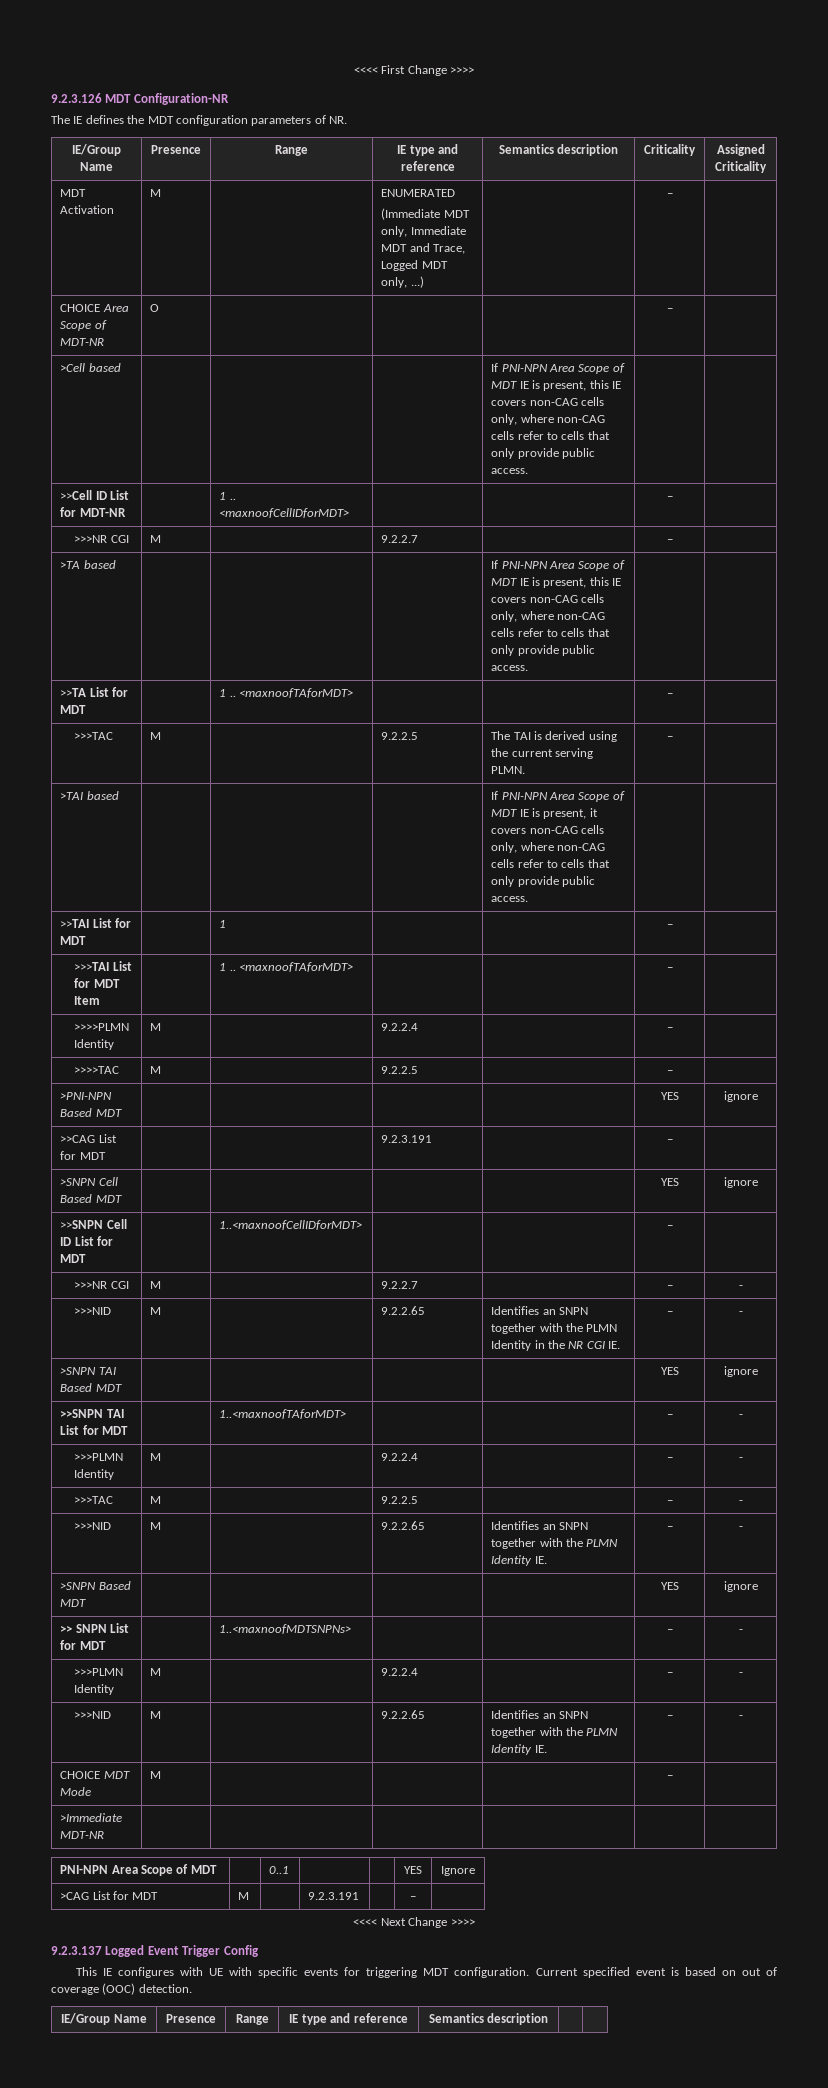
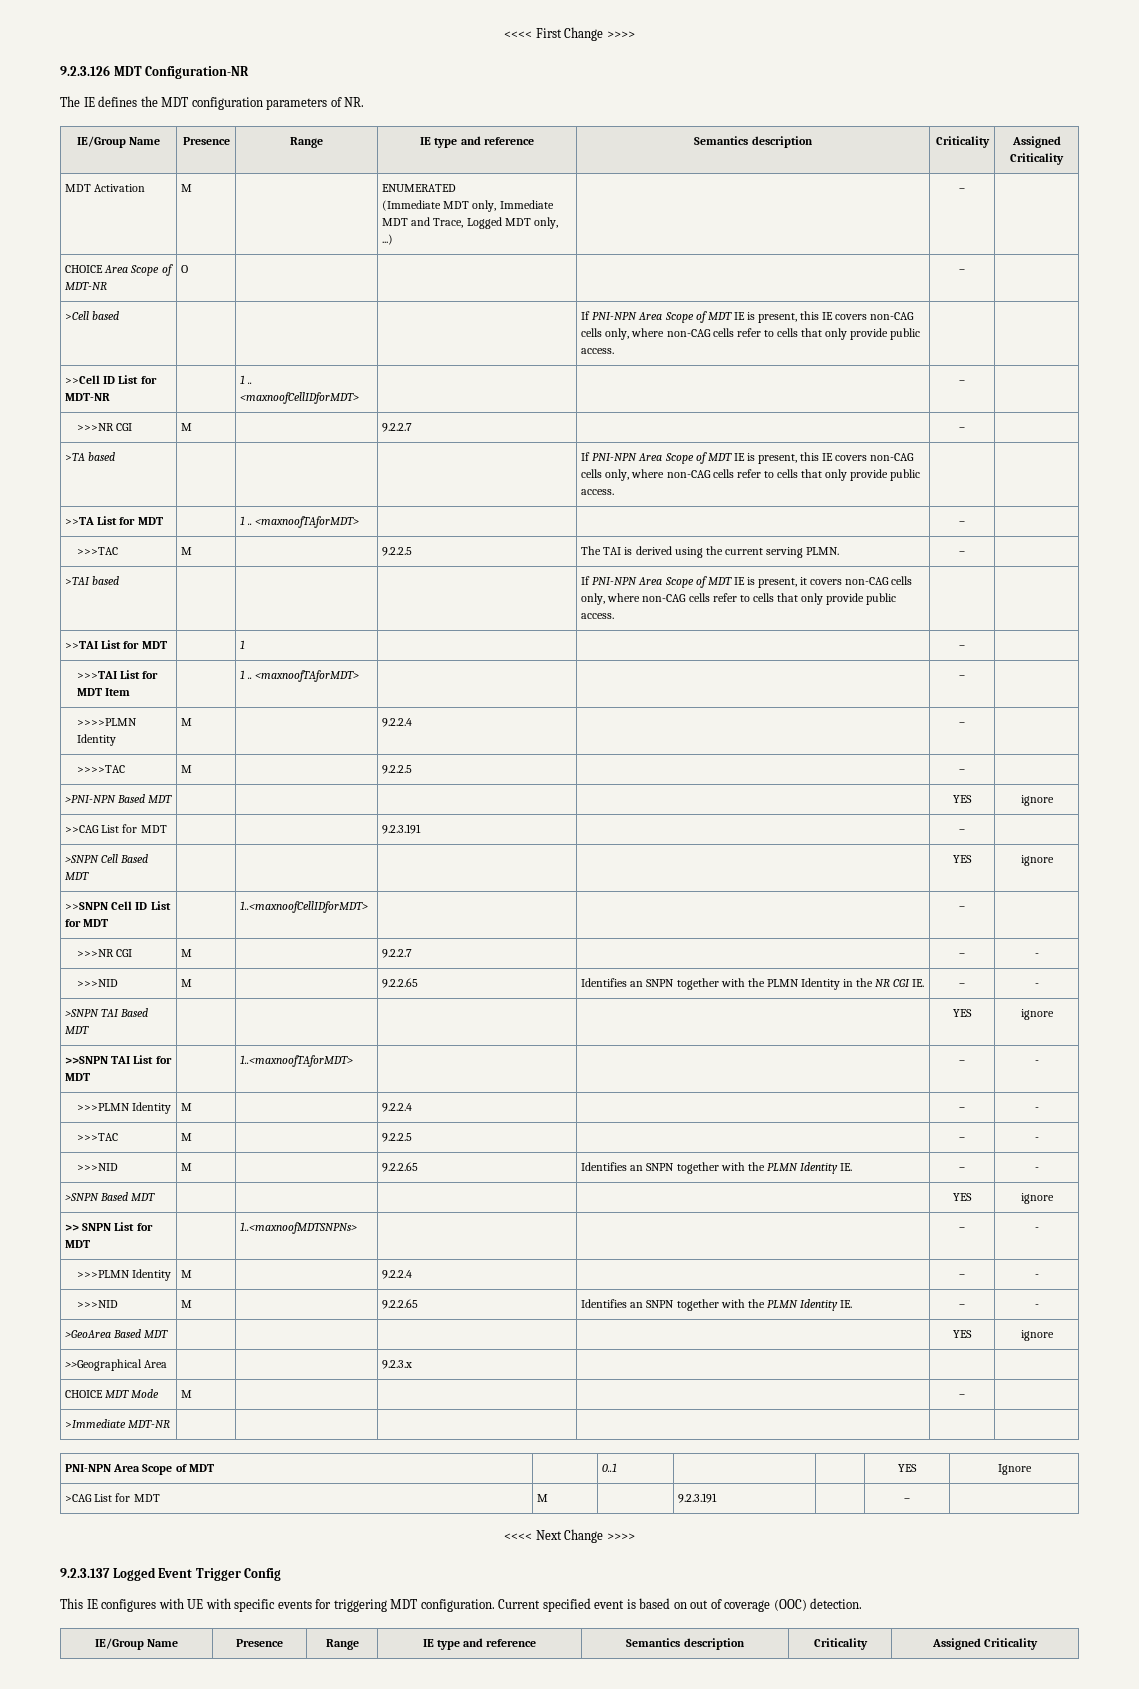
(743, 1717) none -> [65,1329,169,1338] [953,1330,972,1338] [1020,1330,1054,1341] [65,1359,168,1371] [382,1360,413,1369] // >GeoArea Based MDT | | | | | YES | ignore // >>Geographical Area | | | 9.2.3.x | | |
(549, 2019) | -> [813,1638,868,1650] [931,1638,1039,1650] Criticality | Assigned Criticality

